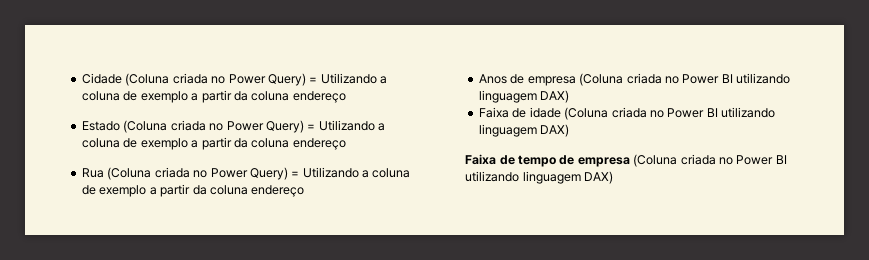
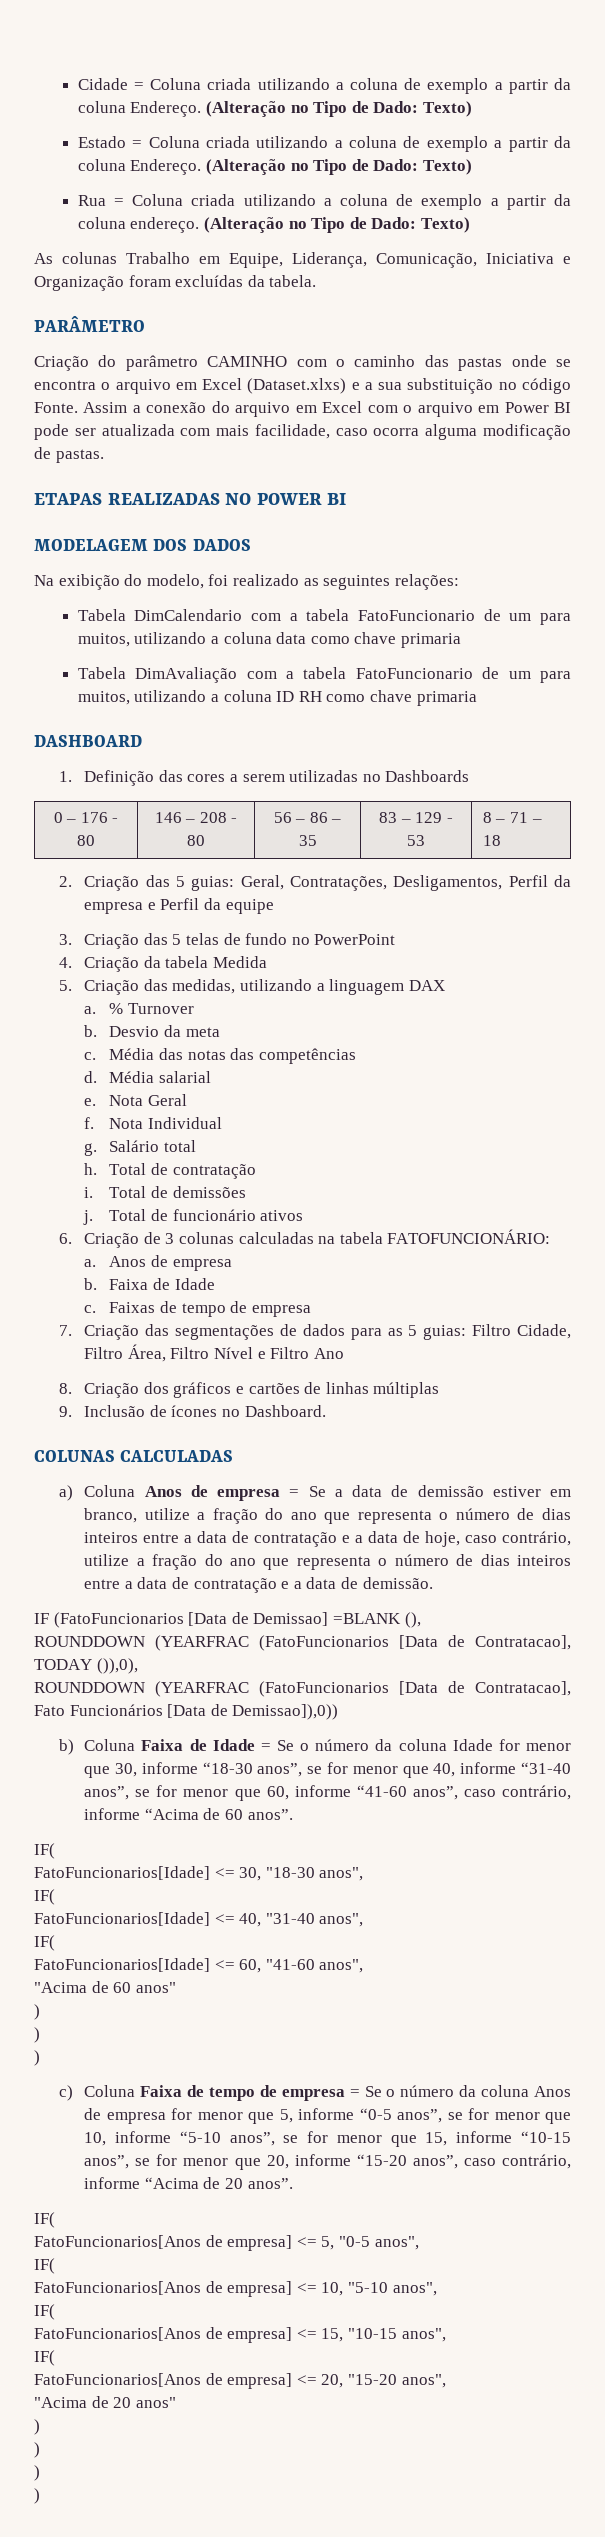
[125,73,388,86] [82,90,346,103] [82,120,386,133] [82,137,346,150] [82,167,411,180] [82,184,305,197] [479,73,791,86] [479,90,570,103] [479,107,776,120] [479,124,570,137] (Coluna criada no Power Query) = Utilizando a coluna de exemplo a partir da coluna endereço // Estado (Coluna criada no Power Query) = Utilizando a coluna de exemplo a partir da coluna endereço // Rua (Coluna criada no Power Query) = Utilizando a coluna de exemplo a partir da coluna endereço // Anos de empresa (Coluna criada no Power BI utilizando linguagem DAX) // Faixa de idade (Coluna criada no Power BI utilizando linguagem DAX) // -> [134,78,571,94] [77,101,472,117] [77,136,572,152] [77,159,472,175] [77,194,571,210] [77,217,470,233] [34,252,571,268] [34,275,317,291] [34,316,145,332] [34,355,571,371] [34,378,571,394] [34,401,571,417] [34,424,571,440] [34,447,104,463] [34,493,347,505] [34,539,251,551] [34,574,459,590] [77,609,571,625] [77,632,461,648] [77,667,571,683] [77,690,477,706] [34,735,142,747] [59,770,470,786] [53,812,119,823] [77,835,95,846] [154,812,238,823] [187,835,206,846] [273,812,342,823] [298,835,317,846] [379,812,453,823] [407,835,425,846] [482,812,542,823] [482,835,501,846] [59,875,571,891] [84,898,274,914] [59,933,396,949] [59,956,268,972] [59,979,445,995] [84,1003,194,1014] [84,1025,220,1037] [84,1048,356,1064] [84,1071,211,1083] [84,1094,187,1106] [84,1117,222,1129] [84,1140,196,1156] [84,1163,256,1179] [84,1186,246,1198] [83,1209,304,1225] [59,1229,551,1248] [84,1255,232,1271] [84,1278,215,1290] [84,1301,311,1317] [59,1324,571,1340] [84,1344,344,1362] [59,1382,440,1398] [59,1405,326,1417] [34,1450,234,1462] [59,1485,571,1501] [84,1508,572,1524] [84,1531,571,1547] [84,1554,571,1570] [84,1577,433,1593] [34,1612,421,1628] [34,1635,571,1651] [34,1658,138,1674] [34,1681,571,1697] [34,1704,339,1720] [59,1739,571,1755] [84,1762,571,1778] [84,1785,571,1801] [84,1808,293,1820] [34,1843,55,1859] [34,1866,364,1881] [34,1889,55,1905] [34,1912,364,1927] [34,1935,55,1951] [34,1958,364,1973] [34,1981,176,1993] [34,2004,40,2020] [34,2027,40,2043] [34,2050,40,2066] [59,2085,136,2101] = Coluna criada utilizando a coluna de exemplo a partir da coluna Endereço. (Alteração no Tipo de Dado: Texto) // Estado = Coluna criada utilizando a coluna de exemplo a partir da coluna Endereço. (Alteração no Tipo de Dado: Texto) // Rua = Coluna criada utilizando a coluna de exemplo a partir da coluna endereço. (Alteração no Tipo de Dado: Texto) // As colunas Trabalho em Equipe, Liderança, Comunicação, Iniciativa e Organização foram excluídas da tabela. // PARÂMETRO // Criação do parâmetro CAMINHO com o caminho das pastas onde se encontra o arquivo em Excel (Dataset.xlxs) e a sua substituição no código Fonte. Assim a conexão do arquivo em Excel com o arquivo em Power BI pode ser atualizada com mais facilidade, caso ocorra alguma modificação de pastas. // ETAPAS REALIZADAS NO POWER BI // MODELAGEM DOS DADOS // Na exibição do modelo, foi realizado as seguintes relações: // Tabela DimCalendario com a tabela FatoFuncionario de um para muitos, utilizando a coluna data como chave primaria // Tabela DimAvaliação com a tabela FatoFuncionario de um para muitos, utilizando a coluna ID RH como chave primaria // DASHBOARD // 1. Definição das cores a serem utilizadas no Dashboards // 0 – 176 - 80 | 146 – 208 - 80 | 56 – 86 – 35 | 83 – 129 - 53 | 8 – 71 – 18 // 2. Criação das 5 guias: Geral, Contratações, Desligamentos, Perfil da empresa e Perfil da equipe // 3. Criação das 5 telas de fundo no PowerPoint // 4. Criação da tabela Medida // 5. Criação das medidas, utilizando a linguagem DAX // a. % Turnover // b. Desvio da meta // c. Média das notas das competências // d. Média salarial // e. Nota Geral // f. Nota Individual // g. Salário total // h. Total de contratação // i. Total de demissões // j. Total de funcionário ativos // 6. Criação de 3 colunas calculadas na tabela FATOFUNCIONÁRIO: // a. Anos de empresa // b. Faixa de Idade // c. Faixas de tempo de empresa // 7. Criação das segmentações de dados para as 5 guias: Filtro Cidade, Filtro Área, Filtro Nível e Filtro Ano // 8. Criação dos gráficos e cartões de linhas múltiplas // 9. Inclusão de ícones no Dashboard. // COLUNAS CALCULADAS // a) Coluna Anos de empresa = Se a data de demissão estiver em branco, utilize a fração do ano que representa o número de dias inteiros entre a data de contratação e a data de hoje, caso contrário, utilize a fração do ano que representa o número de dias inteiros entre a data de contratação e a data de demissão. // IF (FatoFuncionarios [Data de Demissao] =BLANK (), // ROUNDDOWN (YEARFRAC (FatoFuncionarios [Data de Contratacao], TODAY ()),0), // ROUNDDOWN (YEARFRAC (FatoFuncionarios [Data de Contratacao], Fato Funcionários [Data de Demissao]),0)) // b) Coluna Faixa de Idade = Se o número da coluna Idade for menor que 30, informe “18-30 anos”, se for menor que 40, informe “31-40 anos”, se for menor que 60, informe “41-60 anos”, caso contrário, informe “Acima de 60 anos”. // IF( // FatoFuncionarios[Idade] <= 30, "18-30 anos", // IF( // FatoFuncionarios[Idade] <= 40, "31-40 anos", // IF( // FatoFuncionarios[Idade] <= 60, "41-60 anos", // "Acima de 60 anos" // ) // ) // ) // c) Coluna
[633,154,787,167] [465,171,614,184] (Coluna criada no Power BI utilizando linguagem DAX) -> [349,2085,571,2097] [84,2108,571,2124] [84,2131,571,2147] [84,2154,571,2170] [84,2177,293,2189] [34,2212,55,2228] [34,2235,419,2251] [34,2258,55,2274] [34,2281,437,2297] [34,2304,55,2320] [34,2327,446,2343] [34,2350,55,2366] [34,2373,446,2389] [34,2396,176,2408] [34,2419,40,2435] [34,2442,40,2458] [34,2465,40,2481] [34,2488,40,2504] = Se o número da coluna Anos de empresa for menor que 5, informe “0-5 anos”, se for menor que 10, informe “5-10 anos”, se for menor que 15, informe “10-15 anos”, se for menor que 20, informe “15-20 anos”, caso contrário, informe “Acima de 20 anos”. // IF( // FatoFuncionarios[Anos de empresa] <= 5, "0-5 anos", // IF( // FatoFuncionarios[Anos de empresa] <= 10, "5-10 anos", // IF( // FatoFuncionarios[Anos de empresa] <= 15, "10-15 anos", // IF( // FatoFuncionarios[Anos de empresa] <= 20, "15-20 anos", // "Acima de 20 anos" // ) // ) // ) // )

